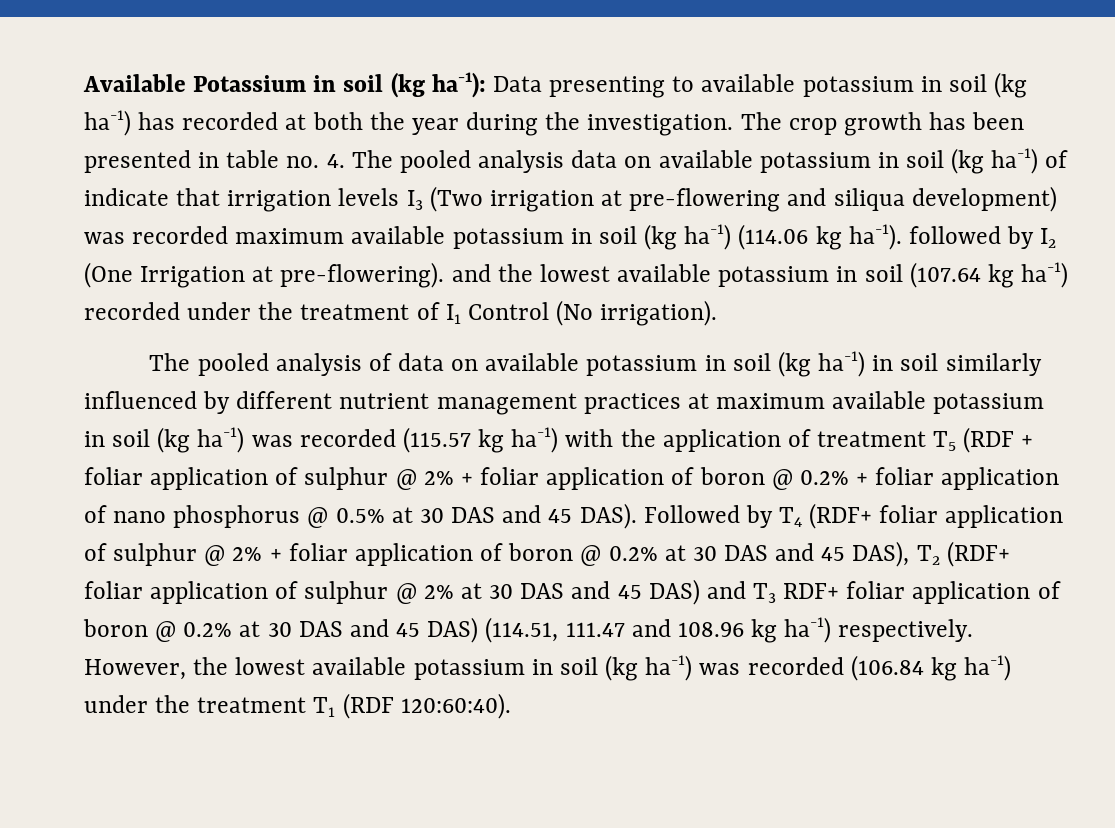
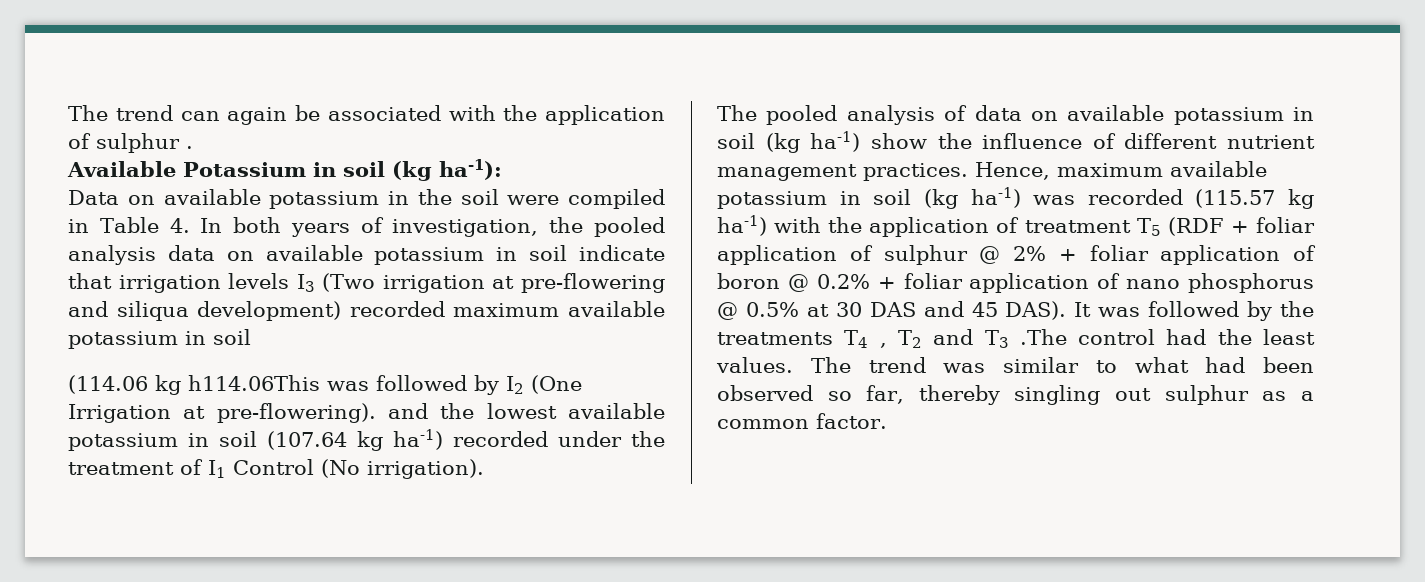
(83, 83) none -> [68,105,665,125] [68,133,193,153] The trend can again be associated with the application of sulphur . //
[492,72,1028,98] [84,110,1025,136] [84,150,393,173] Data presenting to available potassium in soil (kg ha-1) has recorded at both the year during the investigation. The crop growth has been presented in table no. 4. The -> [68,189,665,209] [68,217,584,237] // Data on available potassium in the soil were compiled in Table 4. In both years of investigation, the
[951,148,1069,174] (kg ha-1) of -> (568, 253) none
[84,232,125,244] was -> (342, 311) none
[644,224,902,250] (kg ha-1) (114.06 kg ha-1). -> [68,375,369,395] // (114.06 kg h114.06This was
[872,353,1042,376] [84,391,231,414] in soil similarly influenced by -> [870,133,1116,149] show the influence of
[583,393,709,414] practices at -> [863,162,1050,181] practices. Hence,
[643,503,1064,529] [84,541,1010,567] [84,579,1061,605] [83,617,974,643] [84,655,1012,681] [84,693,511,719] Followed by T4 (RDF+ foliar application of sulphur @ 2% + foliar application of boron @ 0.2% at 30 DAS and 45 DAS), T2 (RDF+ foliar application of sulphur @ 2% at 30 DAS and 45 DAS) and T3 RDF+ foliar application of boron @ 0.2% at 30 DAS and 45 DAS) (114.51, 111.47 and 108.96 kg ha-1) respectively. However, the lowest available potassium in soil (kg ha-1) was recorded (106.84 kg ha-1) under the treatment T1 (RDF 120:60:40). -> [1074,301,1314,321] [717,329,1315,348] [716,357,1314,373] [717,385,1314,405] [717,413,887,429] It was followed by the treatments T4 , T2 and T3 .The control had the least values. The trend was similar to what had been observed so far, thereby singling out sulphur as a common factor.

